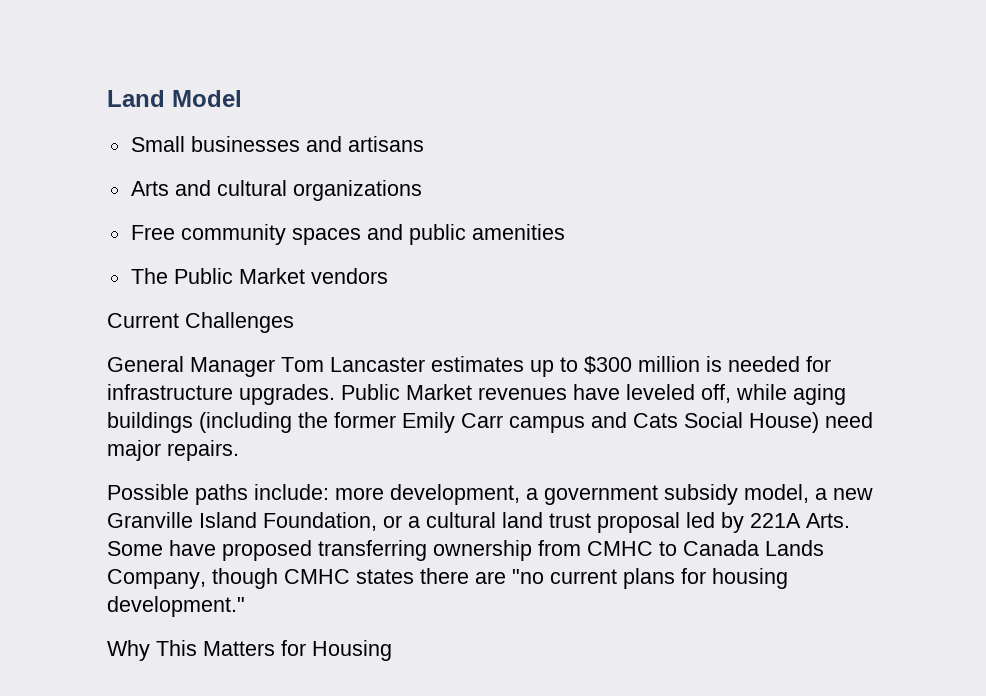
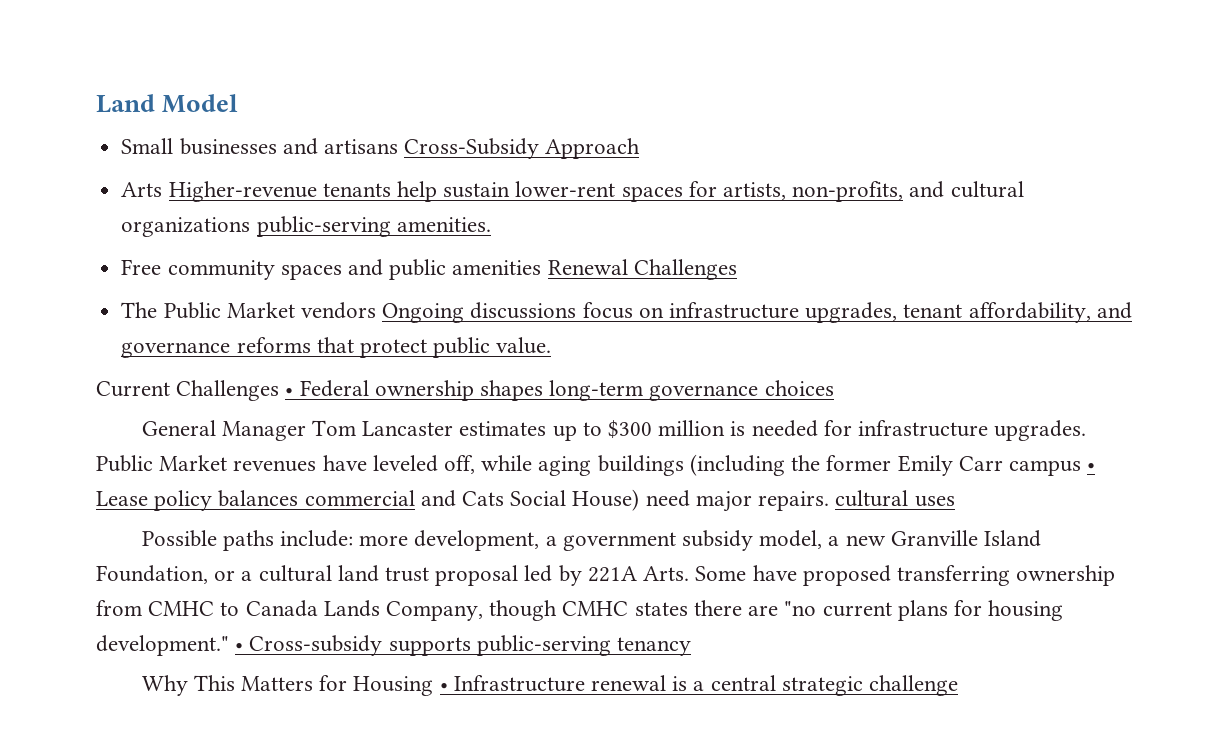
(424, 144) none -> [404,138,641,159] Cross-Subsidy Approach
(169, 188) none -> [168,181,904,202] Higher-revenue tenants help sustain lower-rent spaces for artists, non-profits,
(422, 190) none -> [256,216,491,237] public-serving amenities.
(565, 232) none -> [547,259,737,280] Renewal Challenges
[107,312,294,333] // Current Challenges -> [382,302,1132,323] [121,337,552,358] [96,380,834,401] Ongoing discussions focus on infrastructure upgrades, tenant affordability, and governance reforms that protect public value. // Current Challenges • Federal ownership shapes long-term governance choices
(585, 424) none -> [1087,463,1096,471] [96,490,415,511] • Lease policy balances commercial
(239, 450) none -> [835,490,955,507] cultural uses
(245, 606) none -> [235,635,692,656] • Cross-subsidy supports public-serving tenancy
(392, 650) none -> [439,675,959,696] • Infrastructure renewal is a central strategic challenge

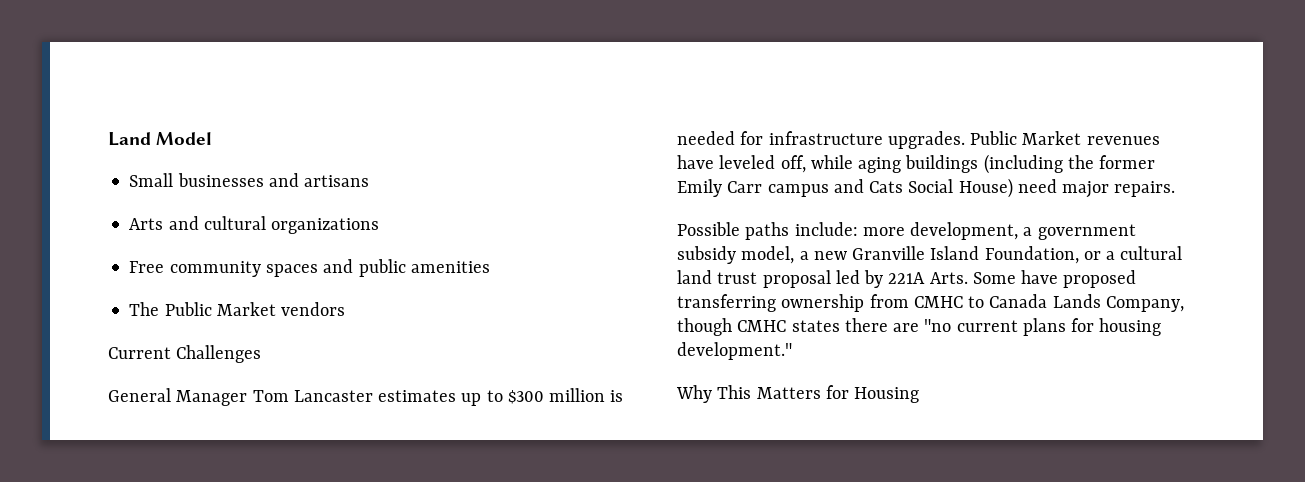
[404,138,641,159] Cross-Subsidy Approach -> (370, 181) none
[168,181,904,202] Higher-revenue tenants help sustain lower-rent spaces for artists, non-profits, -> (164, 224) none
[256,216,491,237] public-serving amenities. -> (380, 226) none
[547,259,737,280] Renewal Challenges -> (490, 267) none
[382,302,1132,323] [121,337,552,358] [96,380,834,401] Ongoing discussions focus on infrastructure upgrades, tenant affordability, and governance reforms that protect public value. // Current Challenges • Federal ownership shapes long-term governance choices -> [108,345,262,363] // Current Challenges
[1087,463,1096,471] [96,490,415,511] • Lease policy balances commercial -> (829, 190) none
[835,490,955,507] cultural uses -> (1176, 189) none
[235,635,692,656] • Cross-subsidy supports public-serving tenancy -> (792, 351) none
[439,675,959,696] • Infrastructure renewal is a central strategic challenge -> (920, 395) none

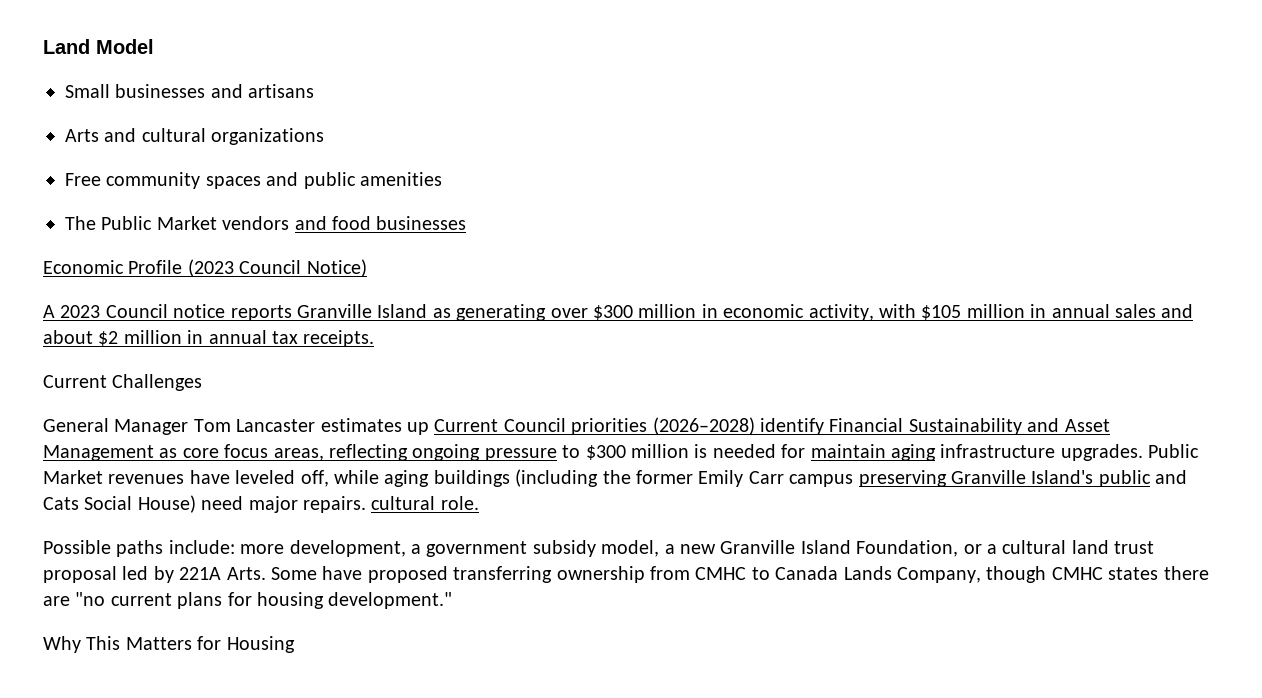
(346, 309) none -> [294,216,467,230] [43,259,367,277] [43,304,1194,321] [43,330,375,347] and food businesses // Economic Profile (2023 Council Notice) // A 2023 Council notice reports Granville Island as generating over $300 million in economic activity, with $105 million in annual sales and about $2 million in annual tax receipts.
(482, 399) none -> [434,417,1110,435] [43,444,557,461] Current Council priorities (2026–2028) identify Financial Sustainability and Asset Management as core focus areas, reflecting ongoing pressure
(764, 138) none -> [810,444,936,461] maintain aging
(829, 190) none -> [858,470,1151,487] preserving Granville Island's public
(1176, 189) none -> [371,496,479,510] cultural role.

